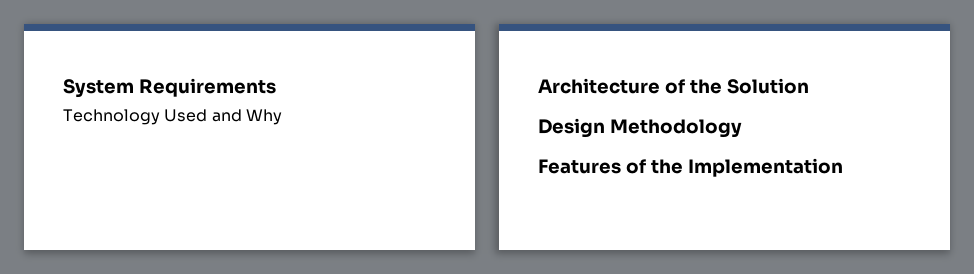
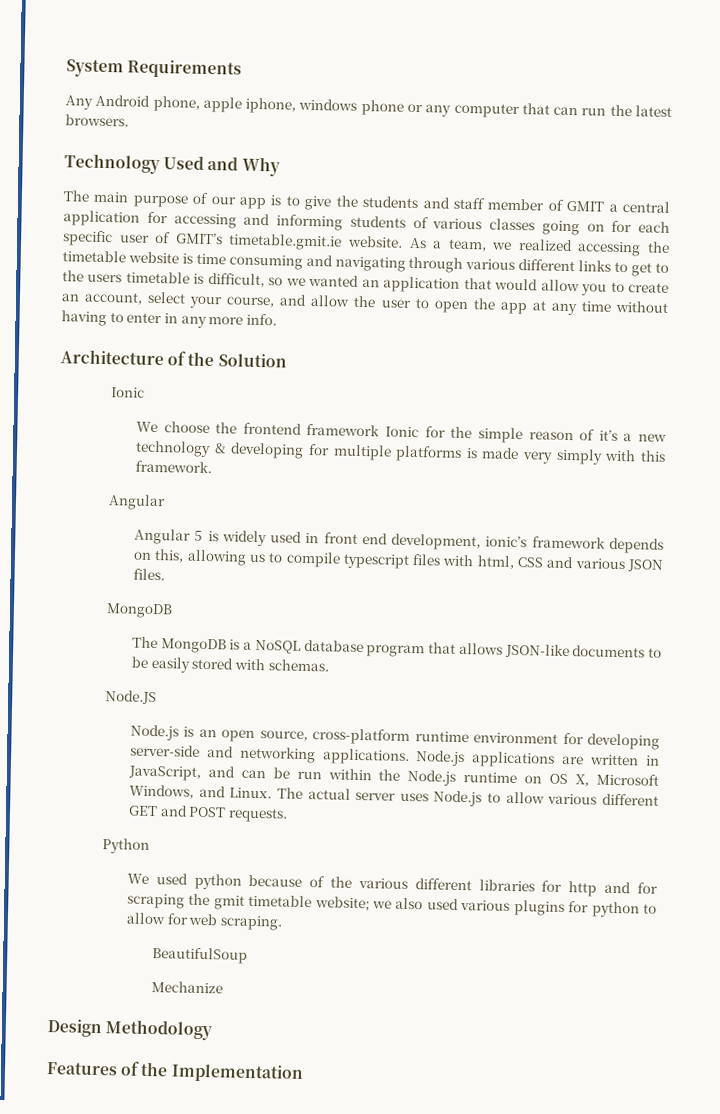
[63,109,282,125] [538,78,809,94] Technology Used and Why // Architecture of the Solution -> [65,94,673,119] [65,114,129,127] [64,153,280,177] [63,190,670,213] [63,210,670,236] [62,230,670,257] [62,250,669,277] [62,270,670,296] [61,291,668,316] [61,310,277,328] [60,349,287,368] [111,387,146,398] [135,421,667,444] [134,440,666,465] [134,460,212,474] [108,494,167,511] [133,528,664,554] [132,549,664,572] [132,568,165,581] [106,603,174,619] [131,636,662,659] [130,656,329,673] [105,690,158,705] [129,724,660,750] [129,744,660,768] [127,765,659,787] [128,784,659,807] [127,805,288,823] [102,838,151,854] [126,873,658,897] [126,893,657,918] [125,912,283,931] [151,947,248,964] [150,981,223,994] Any Android phone, apple iphone, windows phone or any computer that can run the latest browsers. // Technology Used and Why // The main purpose of our app is to give the students and staff member of GMIT a central application for accessing and informing students of various classes going on for each specific user of GMIT’s timetable.gmit.ie website. As a team, we realized accessing the timetable website is time consuming and navigating through various different links to get to the users timetable is difficult, so we wanted an application that would allow you to create an account, select your course, and allow the user to open the app at any time without having to enter in any more info. // Architecture of the Solution // Ionic // We choose the frontend framework Ionic for the simple reason of it’s a new technology & developing for multiple platforms is made very simply with this framework. // Angular // Angular 5 is widely used in front end development, ionic’s framework depends on this, allowing us to compile typescript files with html, CSS and various JSON files. // MongoDB // The MongoDB is a NoSQL database program that allows JSON-like documents to be easily stored with schemas. // Node.JS // Node.js is an open source, cross-platform runtime environment for developing server-side and networking applications. Node.js applications are written in JavaScript, and can be run within the Node.js runtime on OS X, Microsoft Windows, and Linux. The actual server uses Node.js to allow various different GET and POST requests. // Python // We used python because of the various different libraries for http and for scraping the gmit timetable website; we also used various plugins for python to allow for web scraping. // BeautifulSoup // Mechanize

